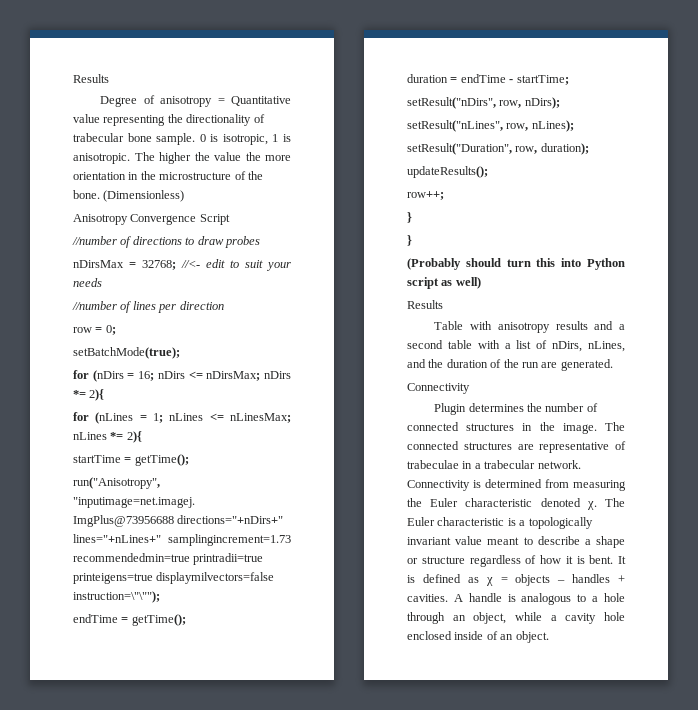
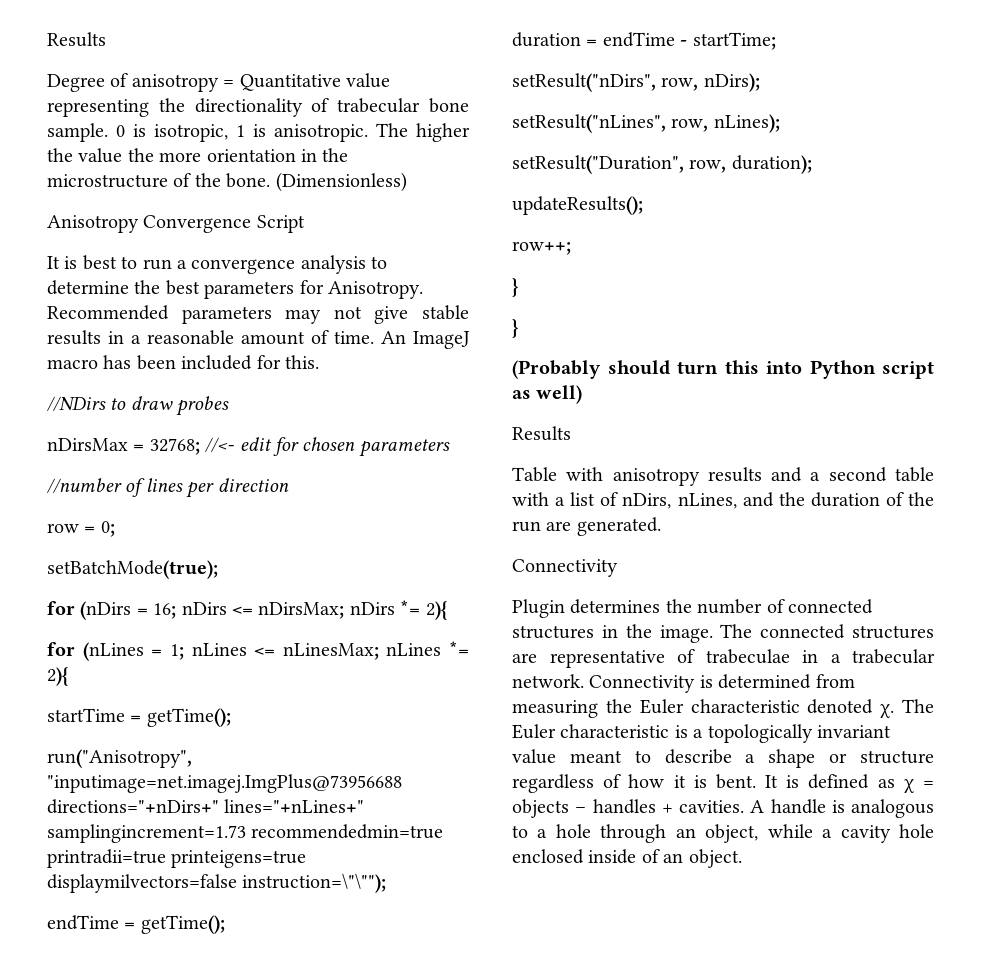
[72,236,182,248] //number of directions -> [47,255,388,274] [47,280,423,299] [47,305,470,324] [47,330,470,349] [47,355,319,370] [47,396,106,411] It is best to run a convergence analysis to determine the best parameters for Anisotropy. Recommended parameters may not give stable results in a reasonable amount of time. An ImageJ macro has been included for this. // //NDirs
[230,260,291,271] [73,278,102,287] to suit your needs -> [273,437,450,457] for chosen parameters

